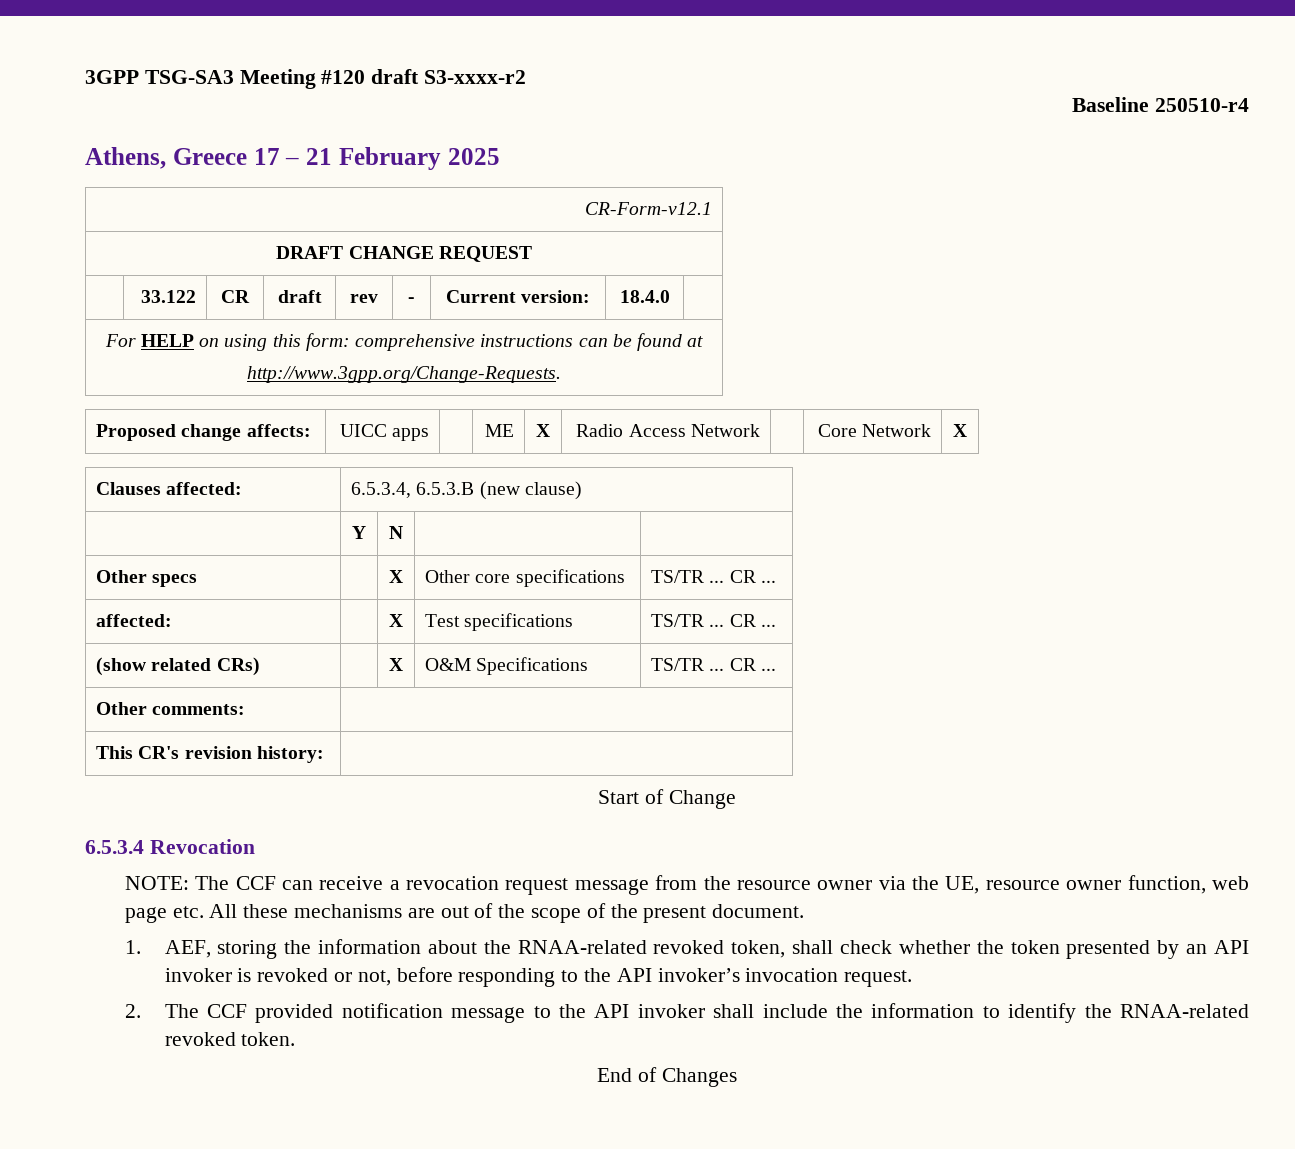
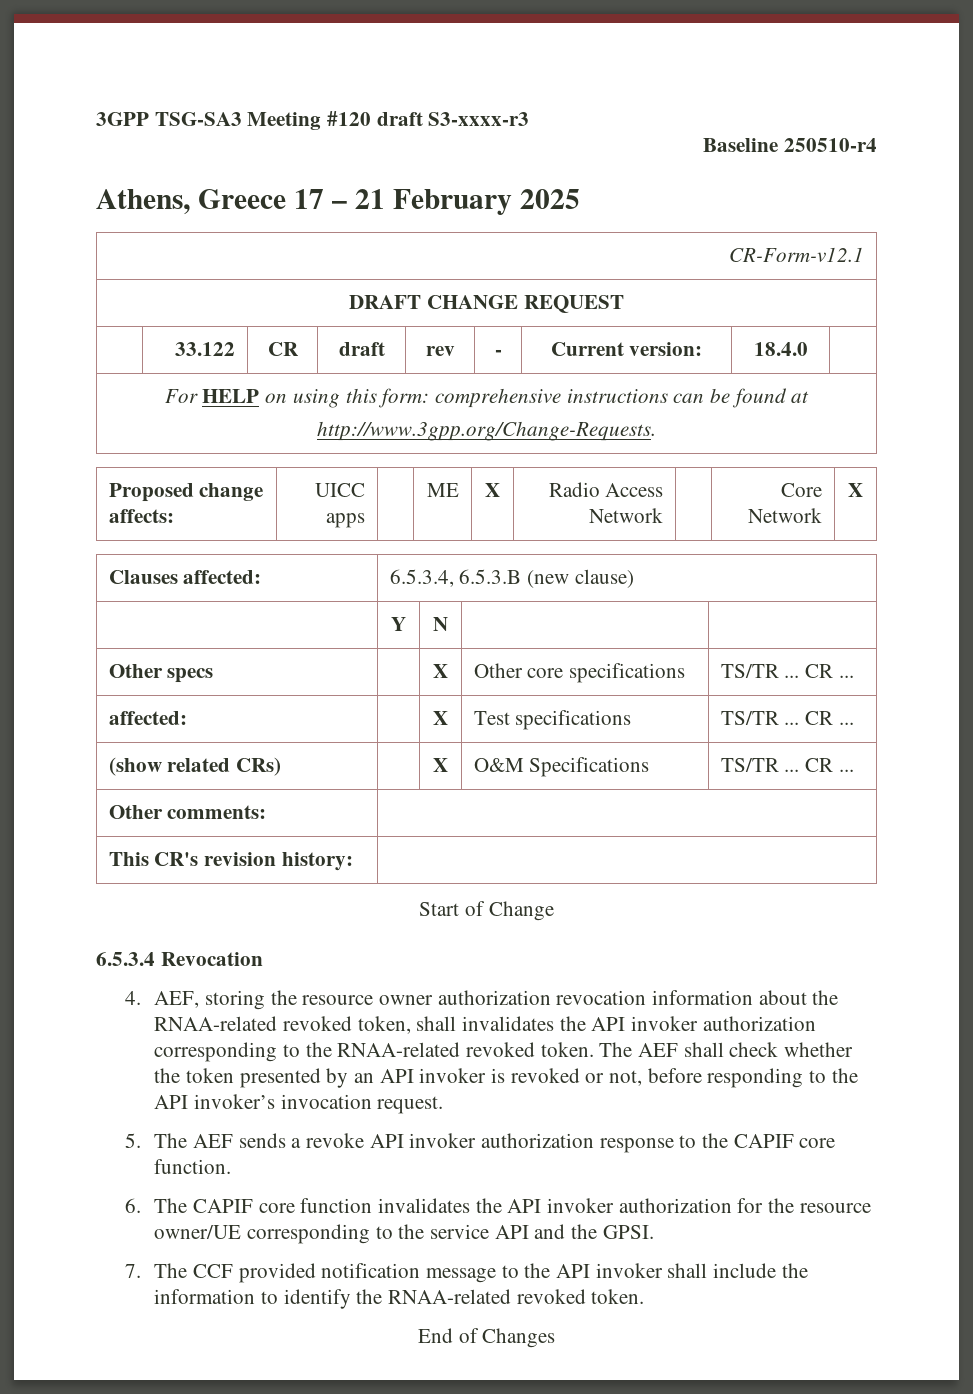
[424,70,527,84] S3-xxxx-r2 -> [428,112,530,126] S3-xxxx-r3
[124,875,1249,895] [124,903,805,923] [124,940,312,959] NOTE: The CCF can receive a revocation request message from the resource owner via the UE, resource owner function, web page etc. All these mechanisms are out of the scope of the present document. // 1. AEF, storing the -> [125,990,647,1010] 4. AEF, storing the resource owner authorization revocation
(834, 947) none -> [461,1016,816,1031] [154,1042,724,1062] invalidates the API invoker authorization corresponding to the RNAA-related revoked token. The AEF shall
[124,1004,141,1018] 2. -> [125,1133,836,1153] [154,1159,232,1174] [125,1198,871,1213] [154,1224,654,1244] [125,1264,142,1278] 5. The AEF sends a revoke API invoker authorization response to the CAPIF core function. // 6. The CAPIF core function invalidates the API invoker authorization for the resource owner/UE corresponding to the service API and the GPSI. // 7.

